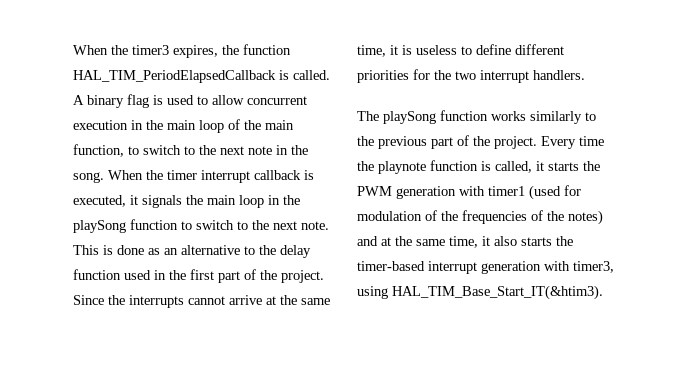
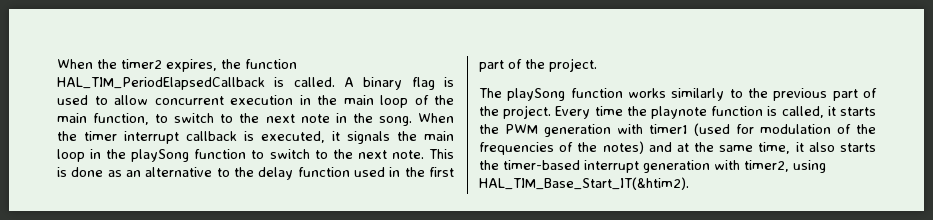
[73,45,169,55] When the timer3 -> [57,59,162,69] When the timer2
[73,295,330,308] [357,44,564,57] [357,69,585,83] Since the interrupts cannot arrive at the same time, it is useless to define different priorities for the two interrupt handlers. -> (597, 65) none
[573,261,614,273] [357,285,603,300] timer3, using HAL_TIM_Base_Start_IT(&htim3). -> [744,160,826,173] [479,177,689,190] timer2, using HAL_TIM_Base_Start_IT(&htim2).

